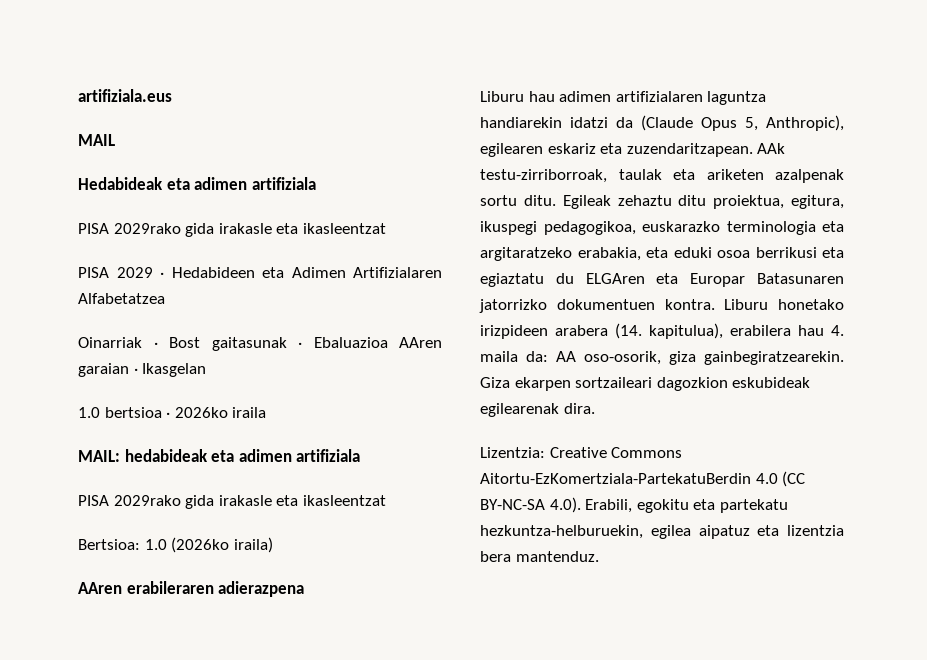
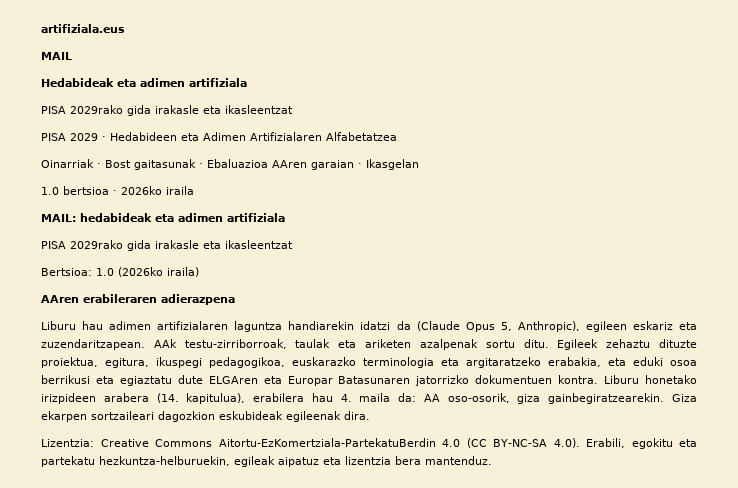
[480,143,543,157] egilearen -> [585,321,627,332] egileen
[562,195,707,209] Egileak zehaztu ditu -> [557,339,698,350] Egileek zehaztu dituzte
[555,273,574,284] du -> [177,375,203,384] dute
[480,403,559,417] egilearenak -> [286,411,341,422] egileenak
[650,525,691,539] egilea -> [234,456,275,467] egileak

